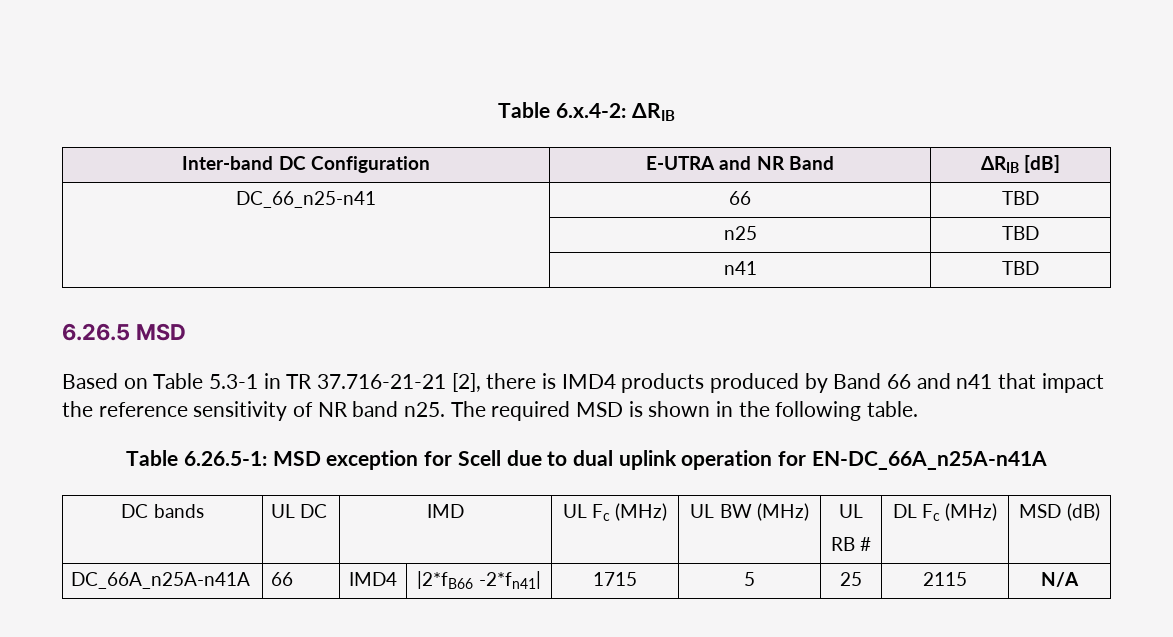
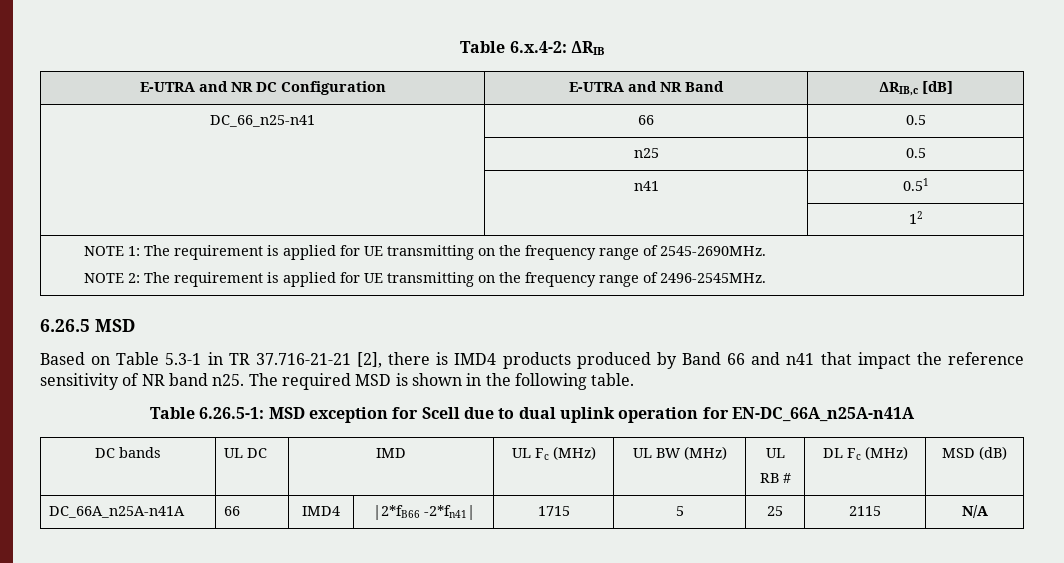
[182,156,274,170] Inter-band -> [139,81,253,92] E-UTRA and NR
[980,156,1019,173] ΔRIB -> [878,82,918,96] ΔRIB,c
[1002,191,1039,205] TBD -> [905,115,926,125] 0.5
[1002,226,1039,240] TBD -> [905,148,926,158] 0.5
[1002,261,1039,275] TBD -> [902,178,929,191] [908,211,923,224] [83,245,766,260] [83,272,766,287] 0.51 // | | 12 // NOTE 1: The requirement is applied for UE transmitting on the frequency range of 2545-2690MHz. // NOTE 2: The requirement is applied for UE transmitting on the frequency range of 2496-2545MHz.

